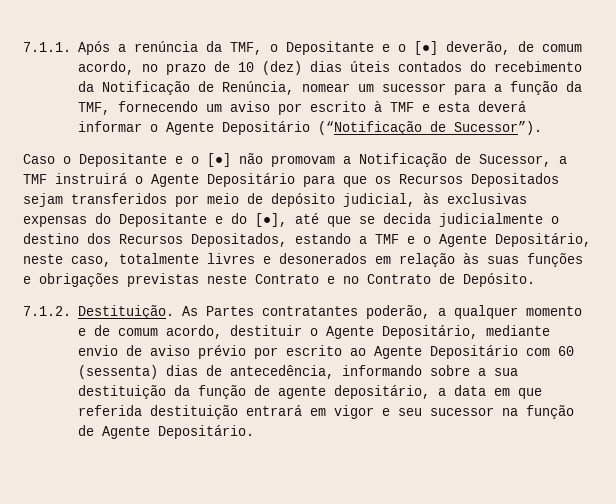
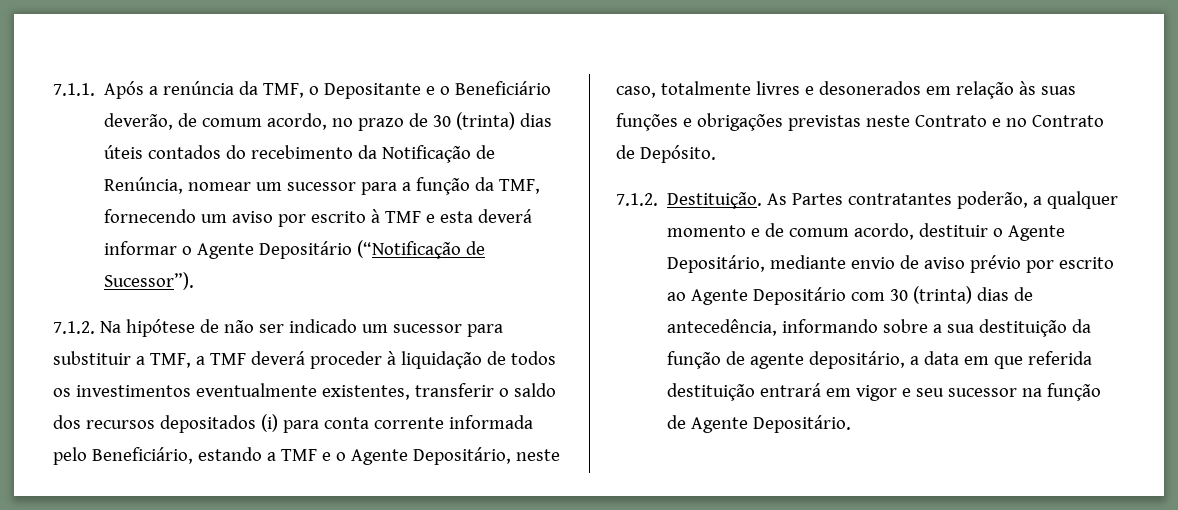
[413,41,438,55] [●] -> [455,81,552,95] Beneficiário
[237,61,302,75] 10 (dez) -> [433,112,516,130] 30 (trinta)
[23,153,567,167] [23,173,559,187] [23,193,527,207] [23,213,559,227] [23,233,287,247] Caso o Depositante e o [●] não promovam a Notificação de Sucessor, a TMF instruirá o Agente Depositário para que os Recursos Depositados sejam transferidos por meio de depósito judicial, às exclusivas expensas do Depositante e do [●], até que se decida judicialmente o destino dos Recursos Depositados, -> [53,319,503,337] [53,351,556,369] [53,383,556,400] [53,414,533,433] [53,447,193,465] 7.1.2. Na hipótese de não ser indicado um sucessor para substituir a TMF, a TMF deverá proceder à liquidação de todos os investimentos eventualmente existentes, transferir o saldo dos recursos depositados (i) para conta corrente informada pelo Beneficiário,
[557,346,574,356] [77,365,158,379] 60 (sessenta) -> [890,286,973,304] 30 (trinta)

